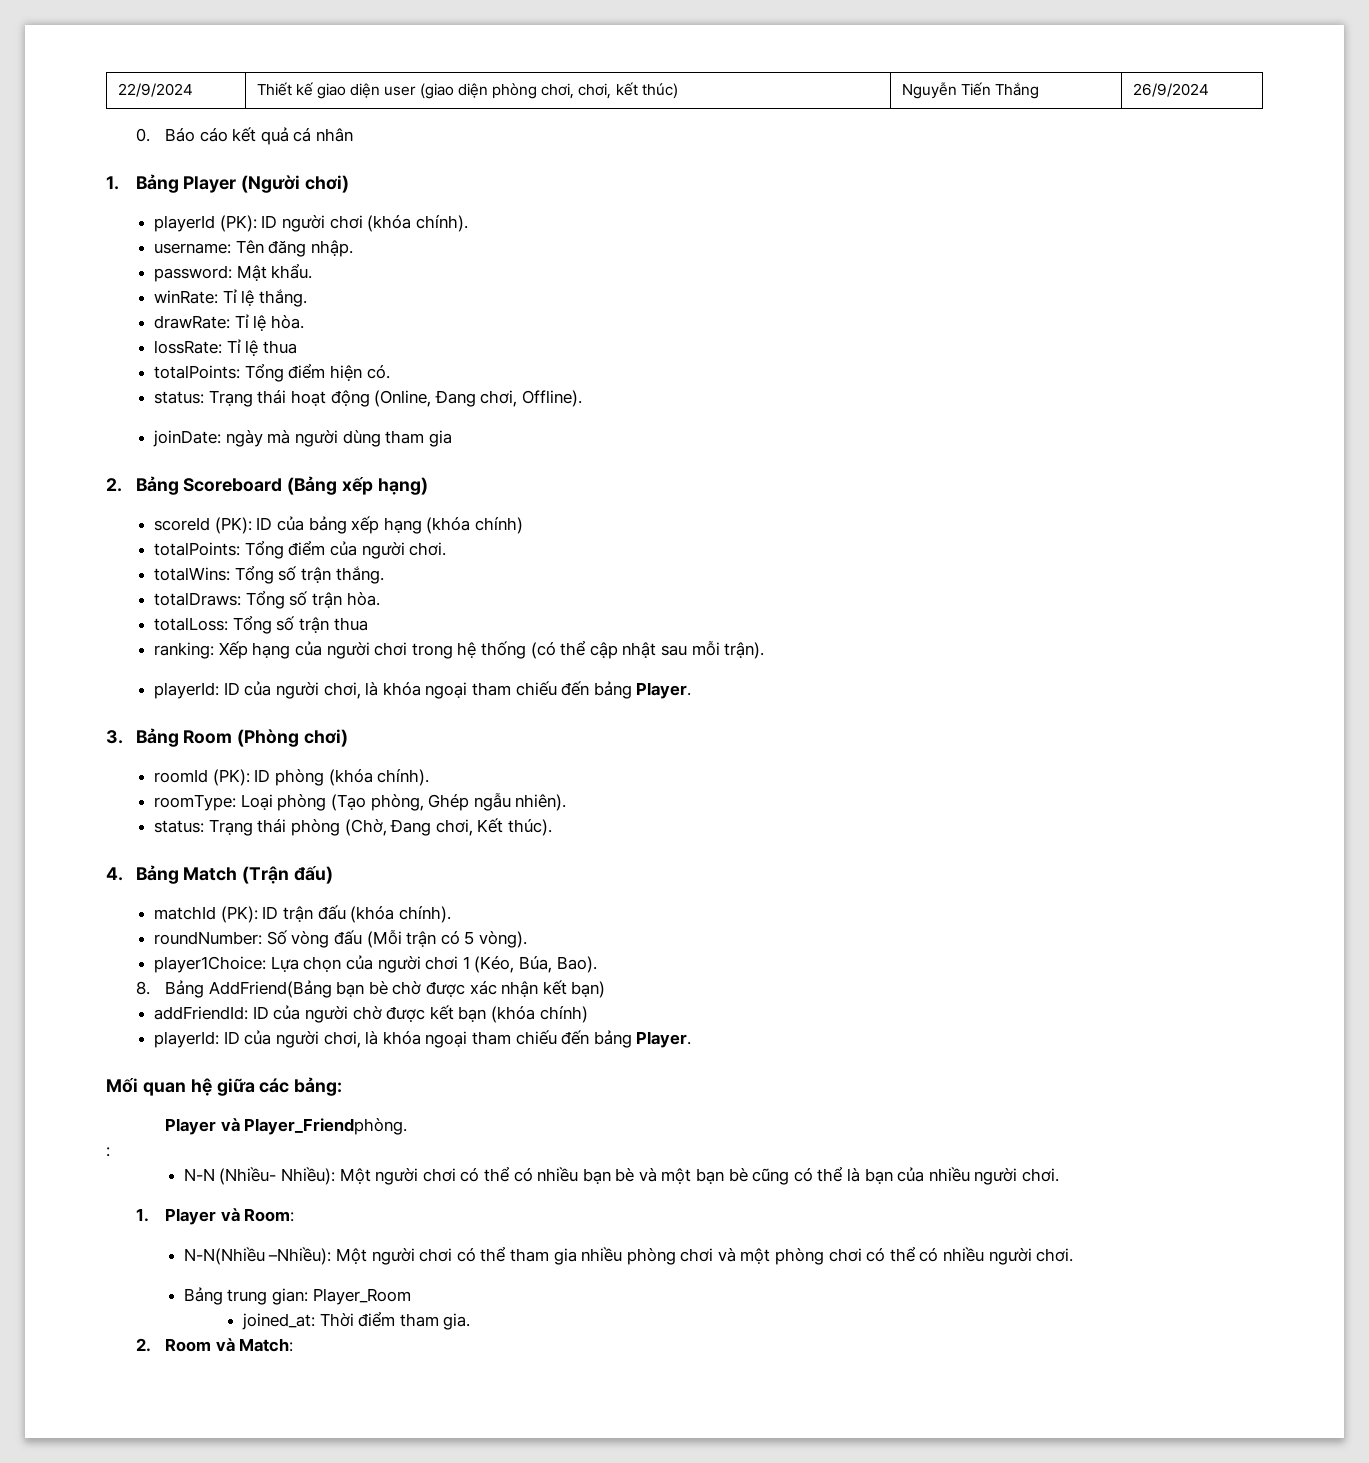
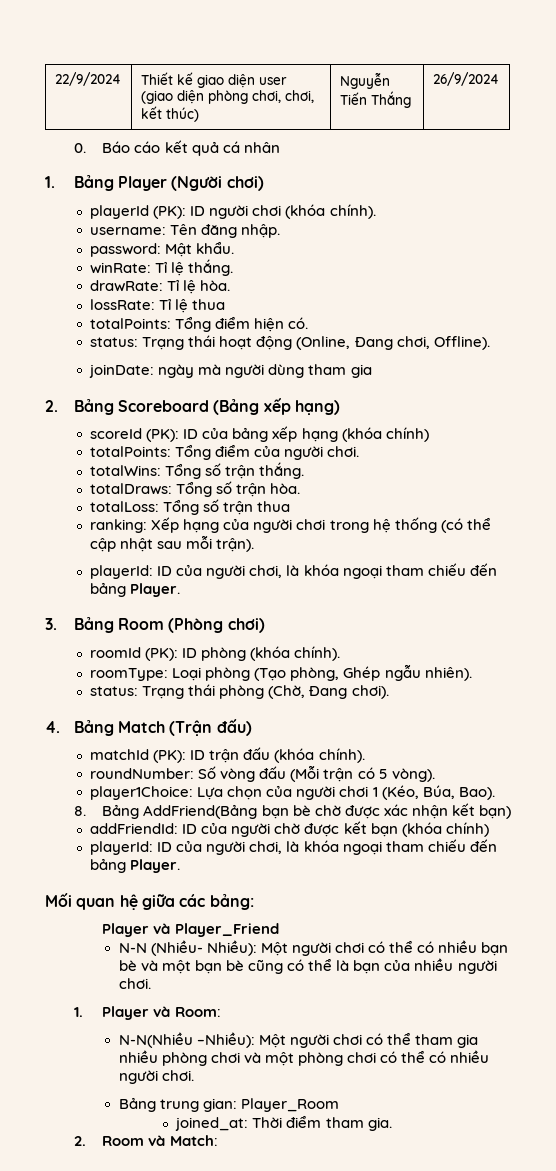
[435,818,552,836] chơi, Kết thúc). -> [351,685,389,699] chơi).
[244,1118,408,1135] [106,1147,110,1157] Player_Friendphòng. // : -> [174,923,279,937] Player_Friend

